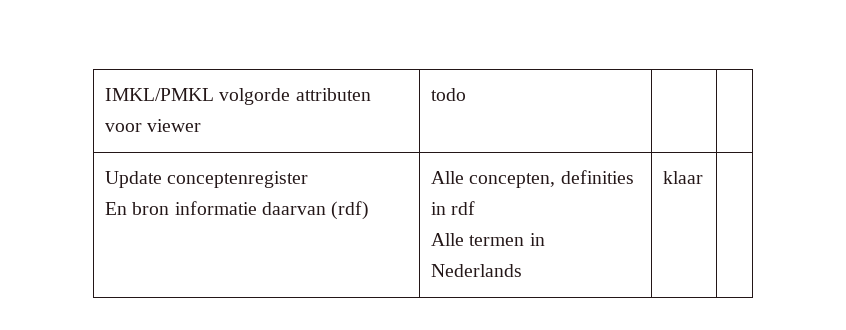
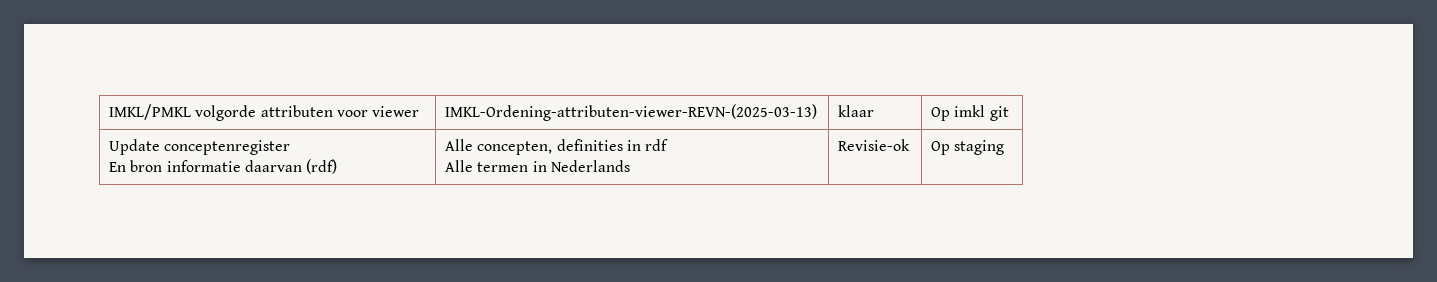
[431,88,467,101] todo | | -> [445,104,818,121] [838,105,875,117] [931,105,1009,121] IMKL-Ordening-attributen-viewer-REVN-(2025-03-13) | klaar | Op imkl git
[663,171,704,184] klaar | -> [838,139,911,151] [931,140,1005,155] Revisie-ok | Op staging

